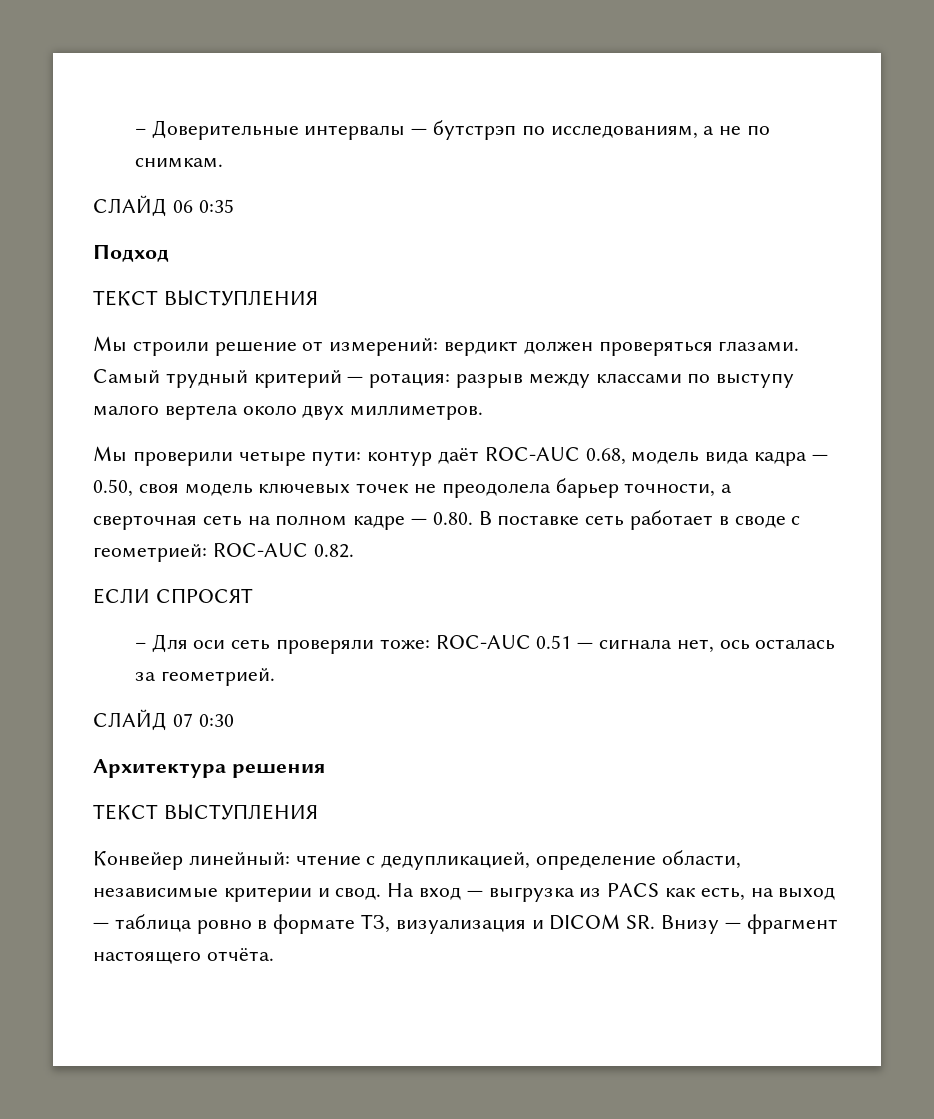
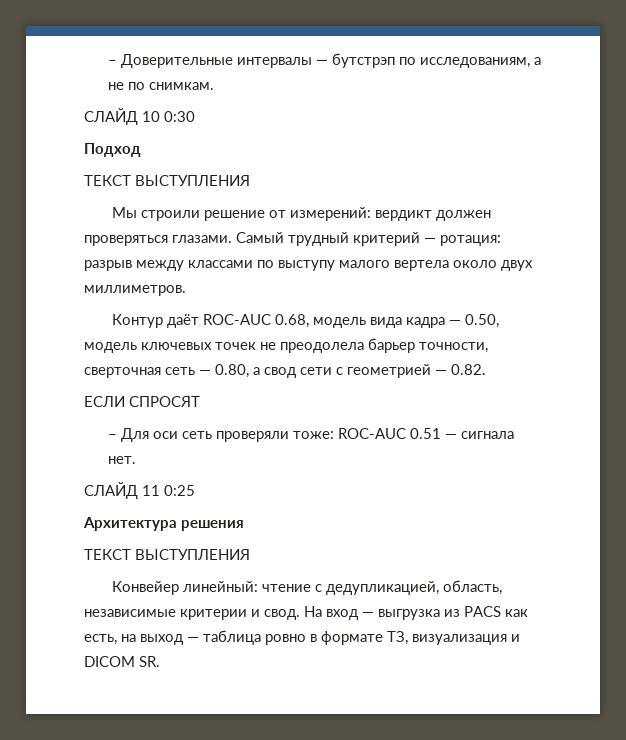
[172,199,234,213] 06 0:35 -> [142,111,195,122] 10 0:30
[93,446,433,466] Мы проверили четыре пути: контур -> [112,314,164,328] Контур
[138,483,179,494] своя -> (500, 321) none
[721,484,733,493] а -> (488, 347) none
[247,510,801,530] [93,543,308,562] на полном кадре — 0.80. В поставке сеть работает в своде с геометрией: ROC-AUC -> [199,364,447,378] — 0.80, а свод сети с геометрией —
[676,639,836,653] [134,668,275,686] [93,709,234,731] нет, ось осталась за геометрией. // СЛАЙД 07 0:30 -> [108,456,137,464] [84,482,195,499] нет. // СЛАЙД 11 0:25
[536,850,741,870] определение области, -> [443,580,503,595] область,
[661,914,838,934] [93,948,274,964] Внизу — фрагмент настоящего отчёта. -> (160, 661) none

